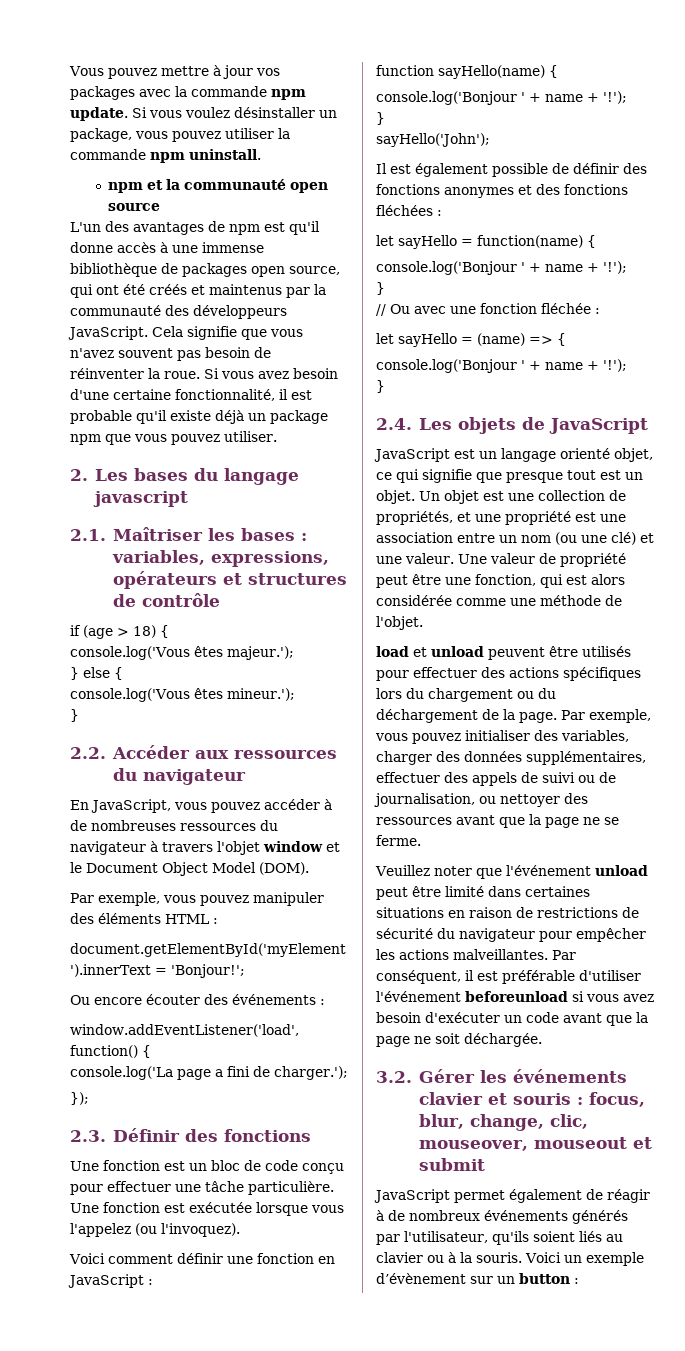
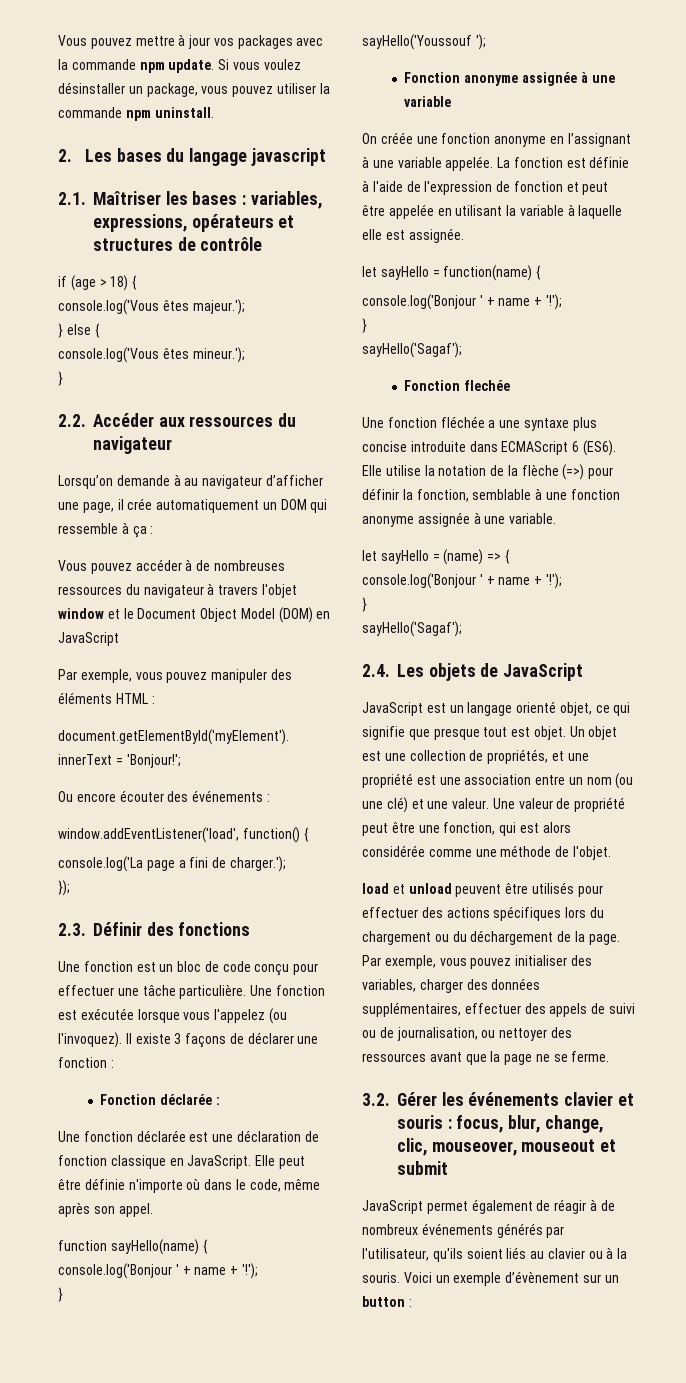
[108,179,329,193] [108,203,161,211] [70,221,320,235] [70,242,264,253] [70,263,340,277] [70,284,326,298] [70,305,287,319] [68,326,303,340] [70,347,271,361] [70,368,338,379] [70,389,312,401] [70,410,328,424] [70,431,277,445] // npm et la communauté open source // L'un des avantages de npm est qu'il donne accès à une immense bibliothèque de packages open source, qui ont été créés et maintenus par la communauté des développeurs JavaScript. Cela signifie que vous n'avez souvent pas besoin de réinventer la roue. Si vous avez besoin d'une certaine fonctionnalité, il est probable qu'il existe déjà un package npm que vous pouvez utiliser. -> (214, 112) none
[70,799,207,813] En JavaScript, vous -> [58,474,323,489] [58,498,328,513] [58,522,154,538] [58,560,87,571] Lorsqu’on demande à au navigateur d’afficher une page, il crée automatiquement un DOM qui ressemble à ça : // Vous
[259,862,309,875] (DOM). -> [278,607,331,623] [58,632,119,646] (DOM) en JavaScript
[69,1253,335,1264] [68,1274,153,1288] // Voici comment définir une fonction en JavaScript : -> [125,1032,319,1048] [58,1057,114,1068] [100,1094,220,1105] [58,1130,319,1142] [58,1155,305,1169] [58,1178,321,1193] [58,1202,153,1217] Il existe 3 façons de déclarer une fonction : // Fonction déclarée : // Une fonction déclarée est une déclaration de fonction classique en JavaScript. Elle peut être définie n'importe où dans le code, même après son appel.
[376,133,490,147] [376,163,647,177] [376,184,628,198] [376,205,442,216] sayHello('John'); // Il est également possible de définir des fonctions anonymes et des fonctions fléchées : -> [362,34,486,50] [404,72,615,86] [404,96,452,107] [362,132,631,147] [362,156,630,171] [362,180,609,195] [362,204,623,219] [362,228,464,243] sayHello('Youssouf '); // Fonction anonyme assignée à une variable // On créée une fonction anonyme en l’assignant à une variable appelée. La fonction est définie à l'aide de l'expression de fonction et peut être appelée en utilisant la variable à laquelle elle est assignée.
[376,303,600,316] // Ou avec une fonction fléchée : -> [362,342,462,358] [404,380,511,391] [362,416,597,431] [362,440,616,456] [362,464,614,480] [362,488,620,502] [362,512,557,527] sayHello('Sagaf'); // Fonction flechée // Une fonction fléchée a une syntaxe plus concise introduite dans ECMAScript 6 (ES6). Elle utilise la notation de la flèche (=>) pour définir la fonction, semblable à une fonction anonyme assignée à une variable.
(385, 386) none -> [362,621,462,637] // sayHello('Sagaf');
[625,472,643,480] un -> (531, 732) none
[375,865,648,879] [376,886,590,900] [376,907,639,918] [376,928,646,942] [376,949,576,960] [376,970,641,984] [376,991,654,1002] [376,1012,648,1026] [376,1033,542,1047] // Veuillez noter que l'événement unload peut être limité dans certaines situations en raison de restrictions de sécurité du navigateur pour empêcher les actions malveillantes. Par conséquent, il est préférable d'utiliser l'événement beforeunload si vous avez besoin d'exécuter un code avant que la page ne soit déchargée. -> (610, 1056) none

